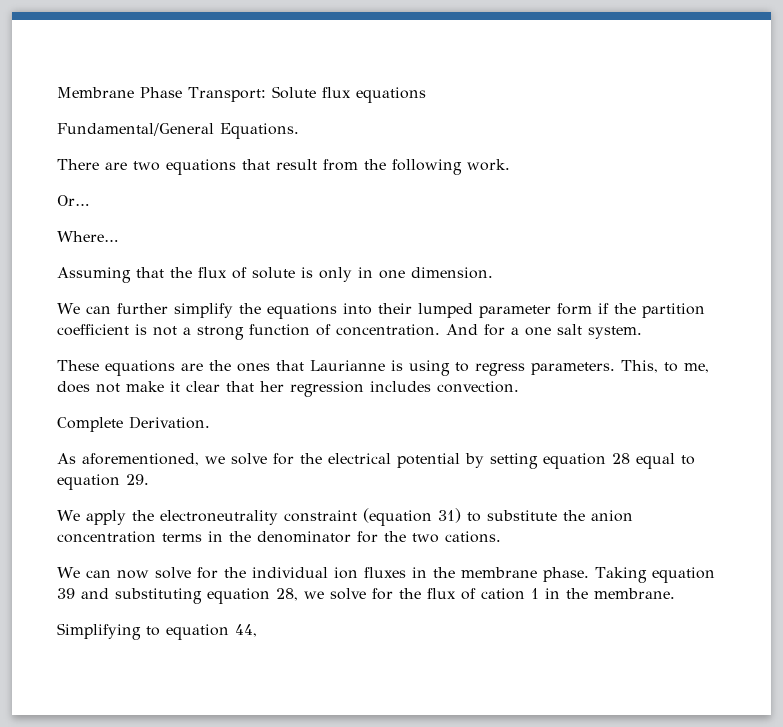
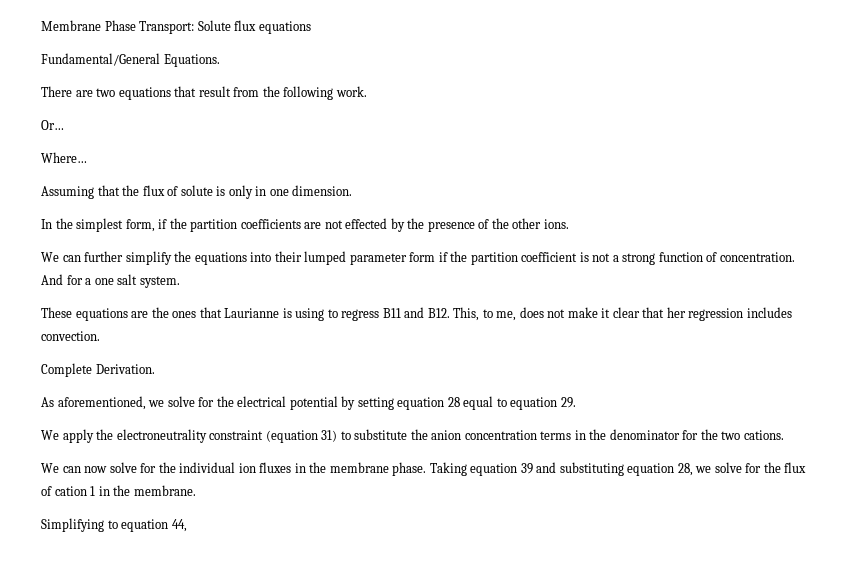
(493, 273) none -> [41,218,569,232] // In the simplest form, if the partition coefficients are not effected by the presence of the other ions.
[531,362,615,375] parameters. -> [382,307,450,318] B11 and B12.

